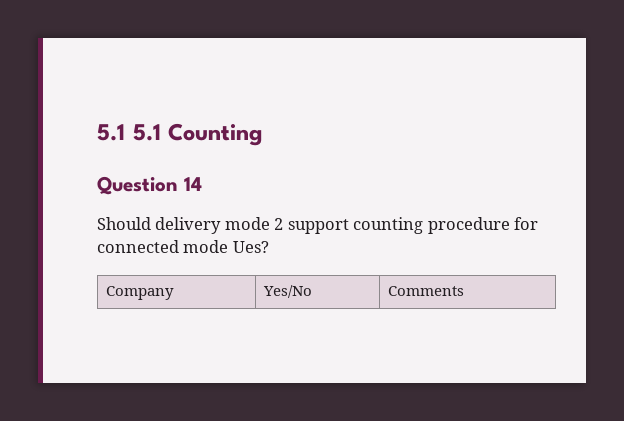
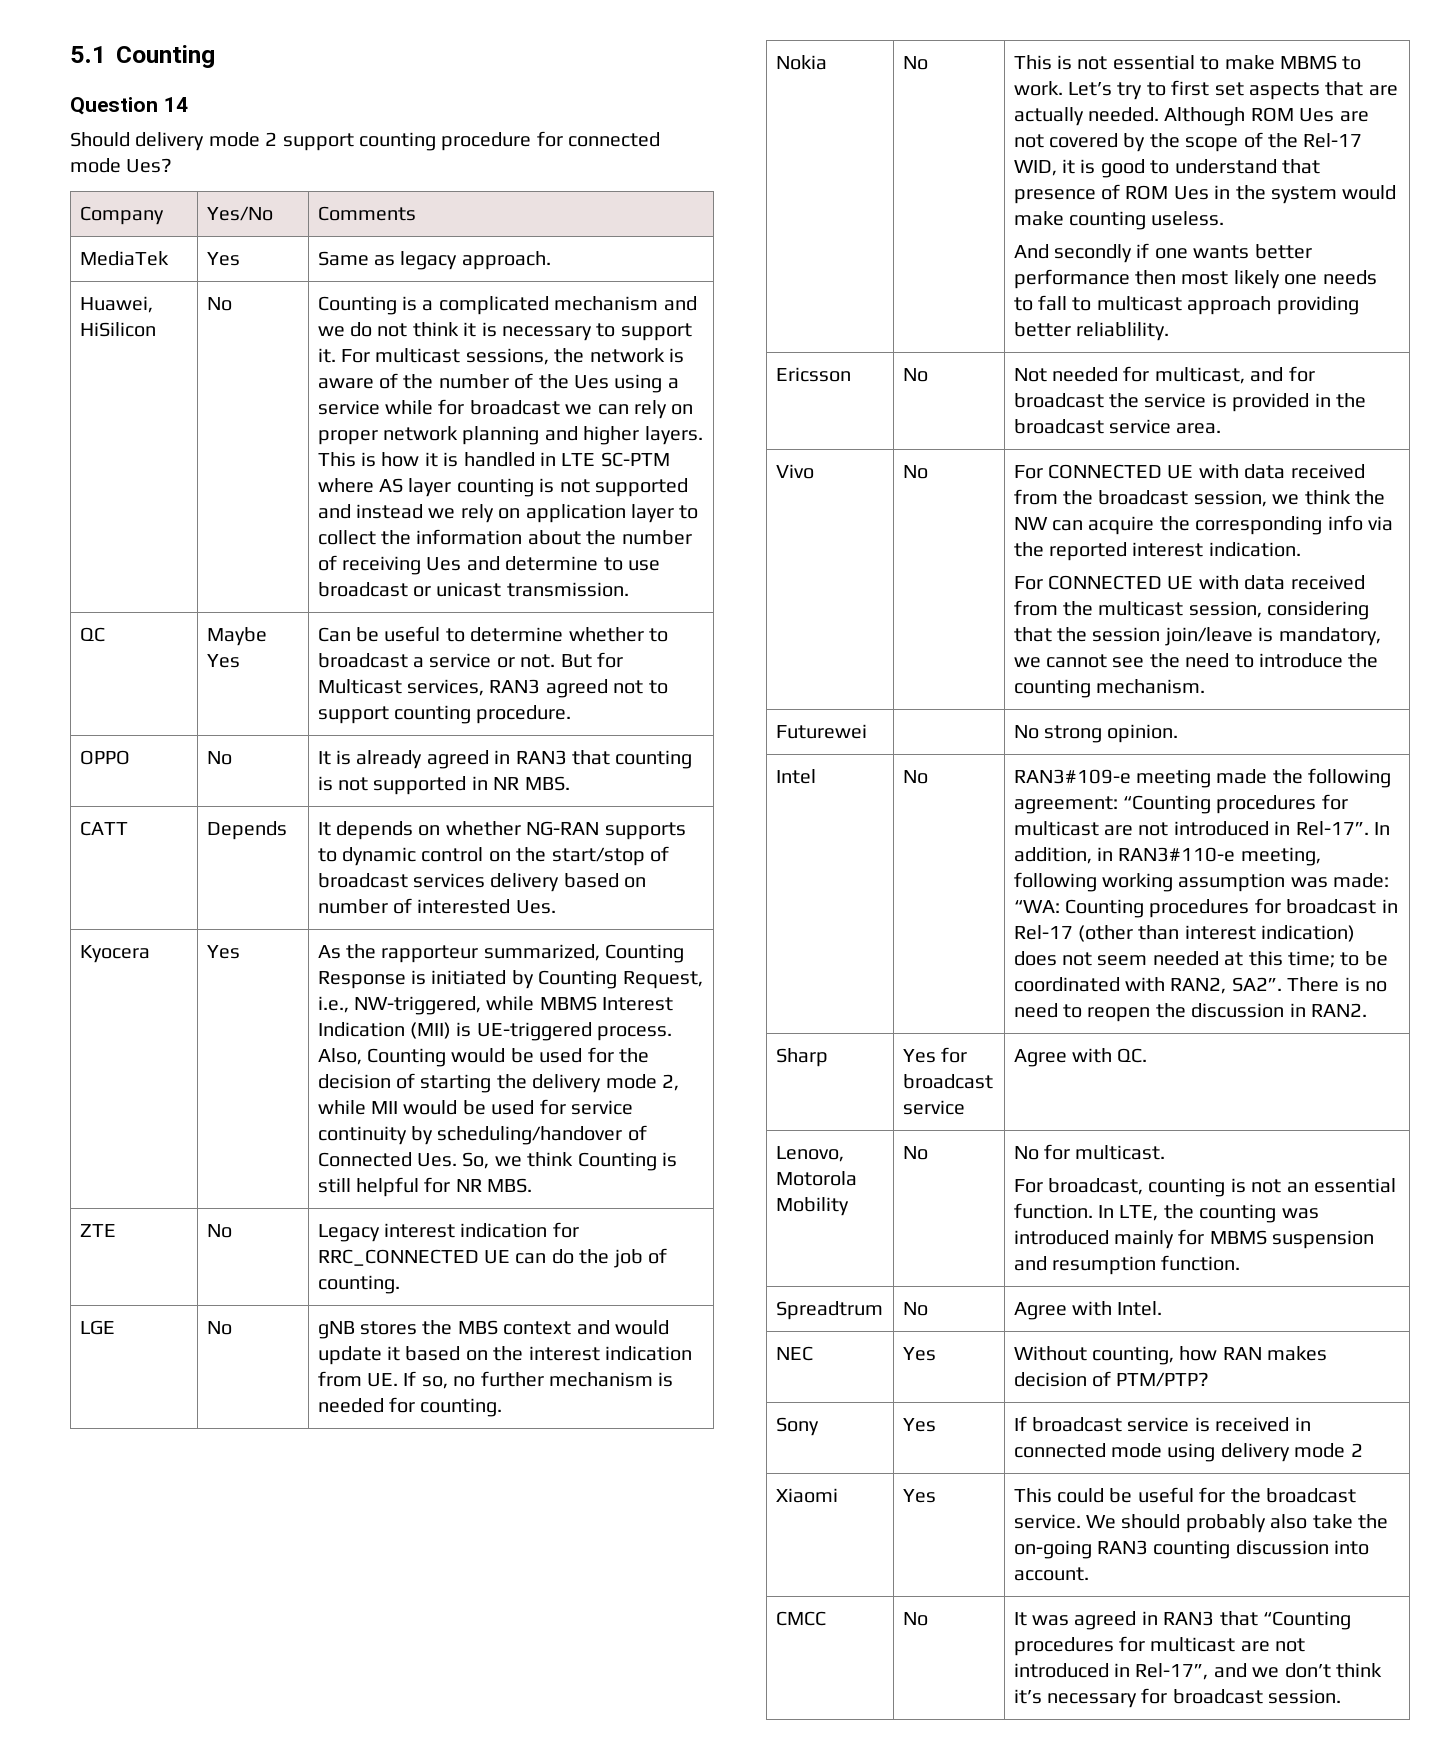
[97,124,162,141] 5.1 5.1 -> [70,46,106,63] 5.1
(465, 291) none -> [79,251,169,266] [206,252,240,266] [317,251,551,270] [79,296,153,313] [79,322,156,337] [206,297,232,311] [317,296,697,315] [317,322,692,341] [317,348,685,365] [317,373,679,393] [317,399,694,419] [317,426,703,445] [317,452,670,467] [317,478,689,497] [317,504,699,523] [317,529,692,545] [317,555,661,575] [317,582,629,597] [79,627,105,642] [206,627,267,646] [206,654,240,668] [317,626,669,642] [317,652,624,668] [317,679,668,698] [317,705,572,724] [79,750,130,765] [206,751,232,765] [317,750,693,769] [317,776,570,795] [79,821,128,836] [206,821,287,840] [317,821,686,840] [317,846,670,866] [317,873,647,892] [317,898,556,914] [79,945,150,963] [206,945,240,959] [317,944,685,963] [317,970,703,989] [317,996,674,1015] [317,1022,673,1041] [317,1047,650,1067] [317,1073,680,1093] [317,1099,634,1115] [317,1125,647,1145] [317,1152,678,1171] [317,1177,533,1197] [79,1224,116,1237] [206,1224,232,1238] [317,1222,579,1242] [317,1248,668,1268] [317,1275,400,1294] [79,1320,115,1335] [206,1321,232,1335] [317,1320,670,1339] [317,1346,693,1365] [317,1371,674,1389] [317,1397,503,1417] [775,55,827,70] [902,56,928,70] [1013,55,1362,70] [1013,80,1398,100] [1013,107,1369,126] [1013,132,1363,152] [1013,159,1321,178] [1013,184,1397,204] [1013,211,1225,230] [1013,243,1312,263] [1013,269,1377,289] [1013,295,1359,315] [1013,322,1170,341] [775,367,851,382] [902,368,928,382] [1013,366,1315,384] [1013,393,1367,412] [1013,419,1222,434] [775,464,814,479] [902,465,928,479] [1013,464,1365,479] [1013,489,1386,507] [1013,515,1394,535] [1013,542,1301,561] [1013,575,1365,590] [1013,600,1370,620] [1013,627,1381,646] [1013,653,1379,668] [1013,679,1206,698] [775,724,867,739] [1013,724,1179,743] [775,769,816,784] [902,770,928,784] [1013,768,1392,788] [1013,794,1348,814] [1013,821,1391,836] [1013,847,1321,866] [1013,872,1390,892] [1013,898,1398,918] [1013,925,1356,942] [1013,951,1388,968] [1013,977,1388,994] [1013,1003,1368,1022] [775,1048,828,1067] [902,1047,968,1063] [902,1074,993,1089] [902,1100,965,1115] [1013,1048,1148,1067] [775,1146,844,1162] [775,1171,857,1186] [775,1197,849,1216] [902,1146,928,1160] [1013,1144,1166,1160] [1013,1178,1397,1197] [1013,1203,1319,1223] [1013,1229,1375,1249] [1013,1255,1241,1275] [775,1301,883,1320] [902,1302,928,1316] [1013,1301,1163,1320] [775,1346,813,1361] [902,1347,936,1361] [1013,1346,1328,1365] [1013,1371,1210,1387] [775,1417,819,1436] [902,1418,936,1432] [1013,1416,1311,1432] [1013,1443,1363,1462] [775,1488,838,1503] [902,1489,936,1503] [1013,1487,1357,1503] [1013,1514,1389,1533] [1013,1540,1370,1559] [1013,1567,1089,1581] [775,1611,826,1626] [902,1612,928,1626] [1013,1611,1352,1630] [1013,1636,1306,1656] [1013,1663,1383,1680] [1013,1688,1342,1708] // MediaTek | Yes | Same as legacy approach. // Huawei, HiSilicon | No | Counting is a complicated mechanism and we do not think it is necessary to support it. For multicast sessions, the network is aware of the number of the Ues using a service while for broadcast we can rely on proper network planning and higher layers. This is how it is handled in LTE SC-PTM where AS layer counting is not supported and instead we rely on application layer to collect the information about the number of receiving Ues and determine to use broadcast or unicast transmission. // QC | Maybe Yes | Can be useful to determine whether to broadcast a service or not. But for Multicast services, RAN3 agreed not to support counting procedure. // OPPO | No | It is already agreed in RAN3 that counting is not supported in NR MBS. // CATT | Depends | It depends on whether NG-RAN supports to dynamic control on the start/stop of broadcast services delivery based on number of interested Ues. // Kyocera | Yes | As the rapporteur summarized, Counting Response is initiated by Counting Request, i.e., NW-triggered, while MBMS Interest Indication (MII) is UE-triggered process. Also, Counting would be used for the decision of starting the delivery mode 2, while MII would be used for service continuity by scheduling/handover of Connected Ues. So, we think Counting is still helpful for NR MBS. // ZTE | No | Legacy interest indication for RRC_CONNECTED UE can do the job of counting. // LGE | No | gNB stores the MBS context and would update it based on the interest indication from UE. If so, no further mechanism is needed for counting. // Nokia | No | This is not essential to make MBMS to work. Let’s try to first set aspects that are actually needed. Although ROM Ues are not covered by the scope of the Rel-17 WID, it is good to understand that presence of ROM Ues in the system would make counting useless. // And secondly if one wants better performance then most likely one needs to fall to multicast approach providing better reliablility. // Ericsson | No | Not needed for multicast, and for broadcast the service is provided in the broadcast service area. // Vivo | No | For CONNECTED UE with data received from the broadcast session, we think the NW can acquire the corresponding info via the reported interest indication. // For CONNECTED UE with data received from the multicast session, considering that the session join/leave is mandatory, we cannot see the need to introduce the counting mechanism. // Futurewei | | No strong opinion. // Intel | No | RAN3#109-e meeting made the following agreement: “Counting procedures for multicast are not introduced in Rel-17”. In addition, in RAN3#110-e meeting, following working assumption was made: “WA: Counting procedures for broadcast in Rel-17 (other than interest indication) does not seem needed at this time; to be coordinated with RAN2, SA2”. There is no need to reopen the discussion in RAN2. // Sharp | Yes for broadcast service | Agree with QC. // Lenovo, Motorola Mobility | No | No for multicast. // For broadcast, counting is not an essential function. In LTE, the counting was introduced mainly for MBMS suspension and resumption function. // Spreadtrum | No | Agree with Intel. // NEC | Yes | Without counting, how RAN makes decision of PTM/PTP? // Sony | Yes | If broadcast service is received in connected mode using delivery mode 2 // Xiaomi | Yes | This could be useful for the broadcast service. We should probably also take the on-going RAN3 counting discussion into account. // CMCC | No | It was agreed in RAN3 that “Counting procedures for multicast are not introduced in Rel-17”, and we don’t think it’s necessary for broadcast session.

